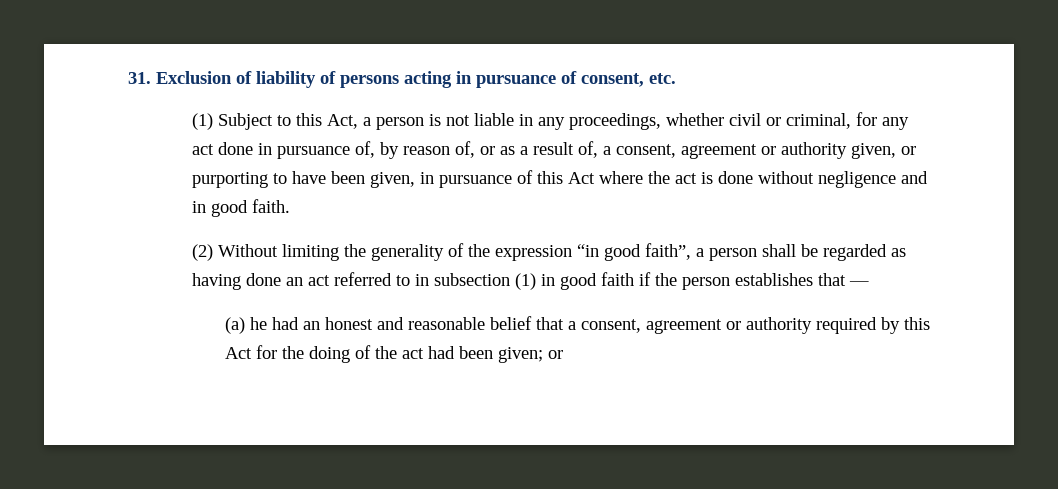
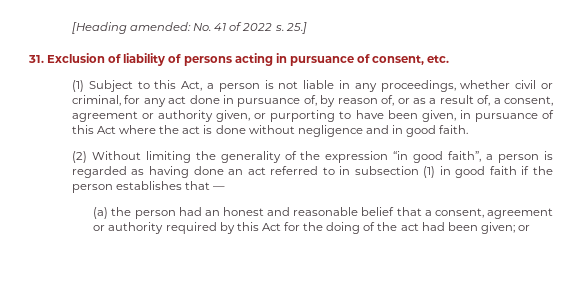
(128, 78) none -> [71,22,307,34] [Heading amended: No. 41 of 2022 s. 25.] //
[762,244,819,257] shall be -> [543,151,553,160] is
[249,317,267,330] he -> [111,207,176,219] the person

